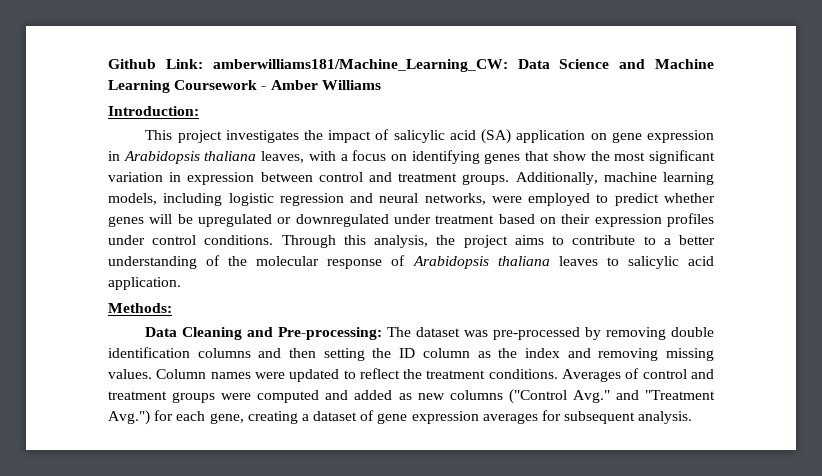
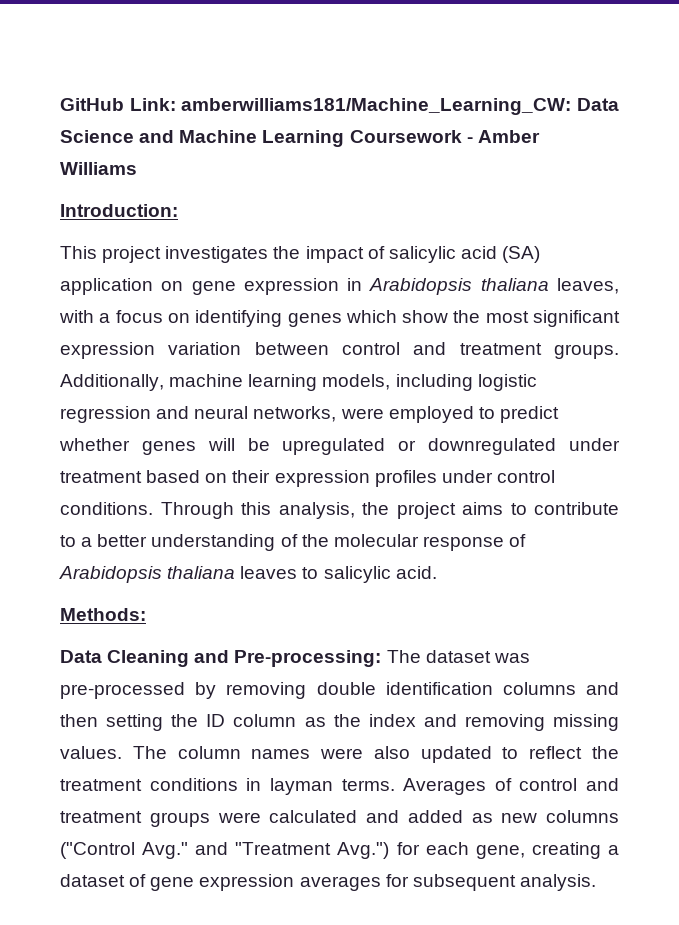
[108,59,156,69] Github -> [60,98,124,111] GitHub
[525,151,550,161] that -> [345,310,397,323] which
[108,172,255,185] variation in expression -> [60,342,242,359] expression variation
[687,256,714,266] [108,277,181,290] acid application. -> [395,566,437,579] acid.
[156,369,207,379] Column -> [132,746,241,759] The column
(285, 375) none -> [373,746,410,759] also
[488,369,558,379] conditions. -> [149,778,395,795] conditions in layman terms.
[257,390,320,403] computed -> [269,810,358,823] calculated

